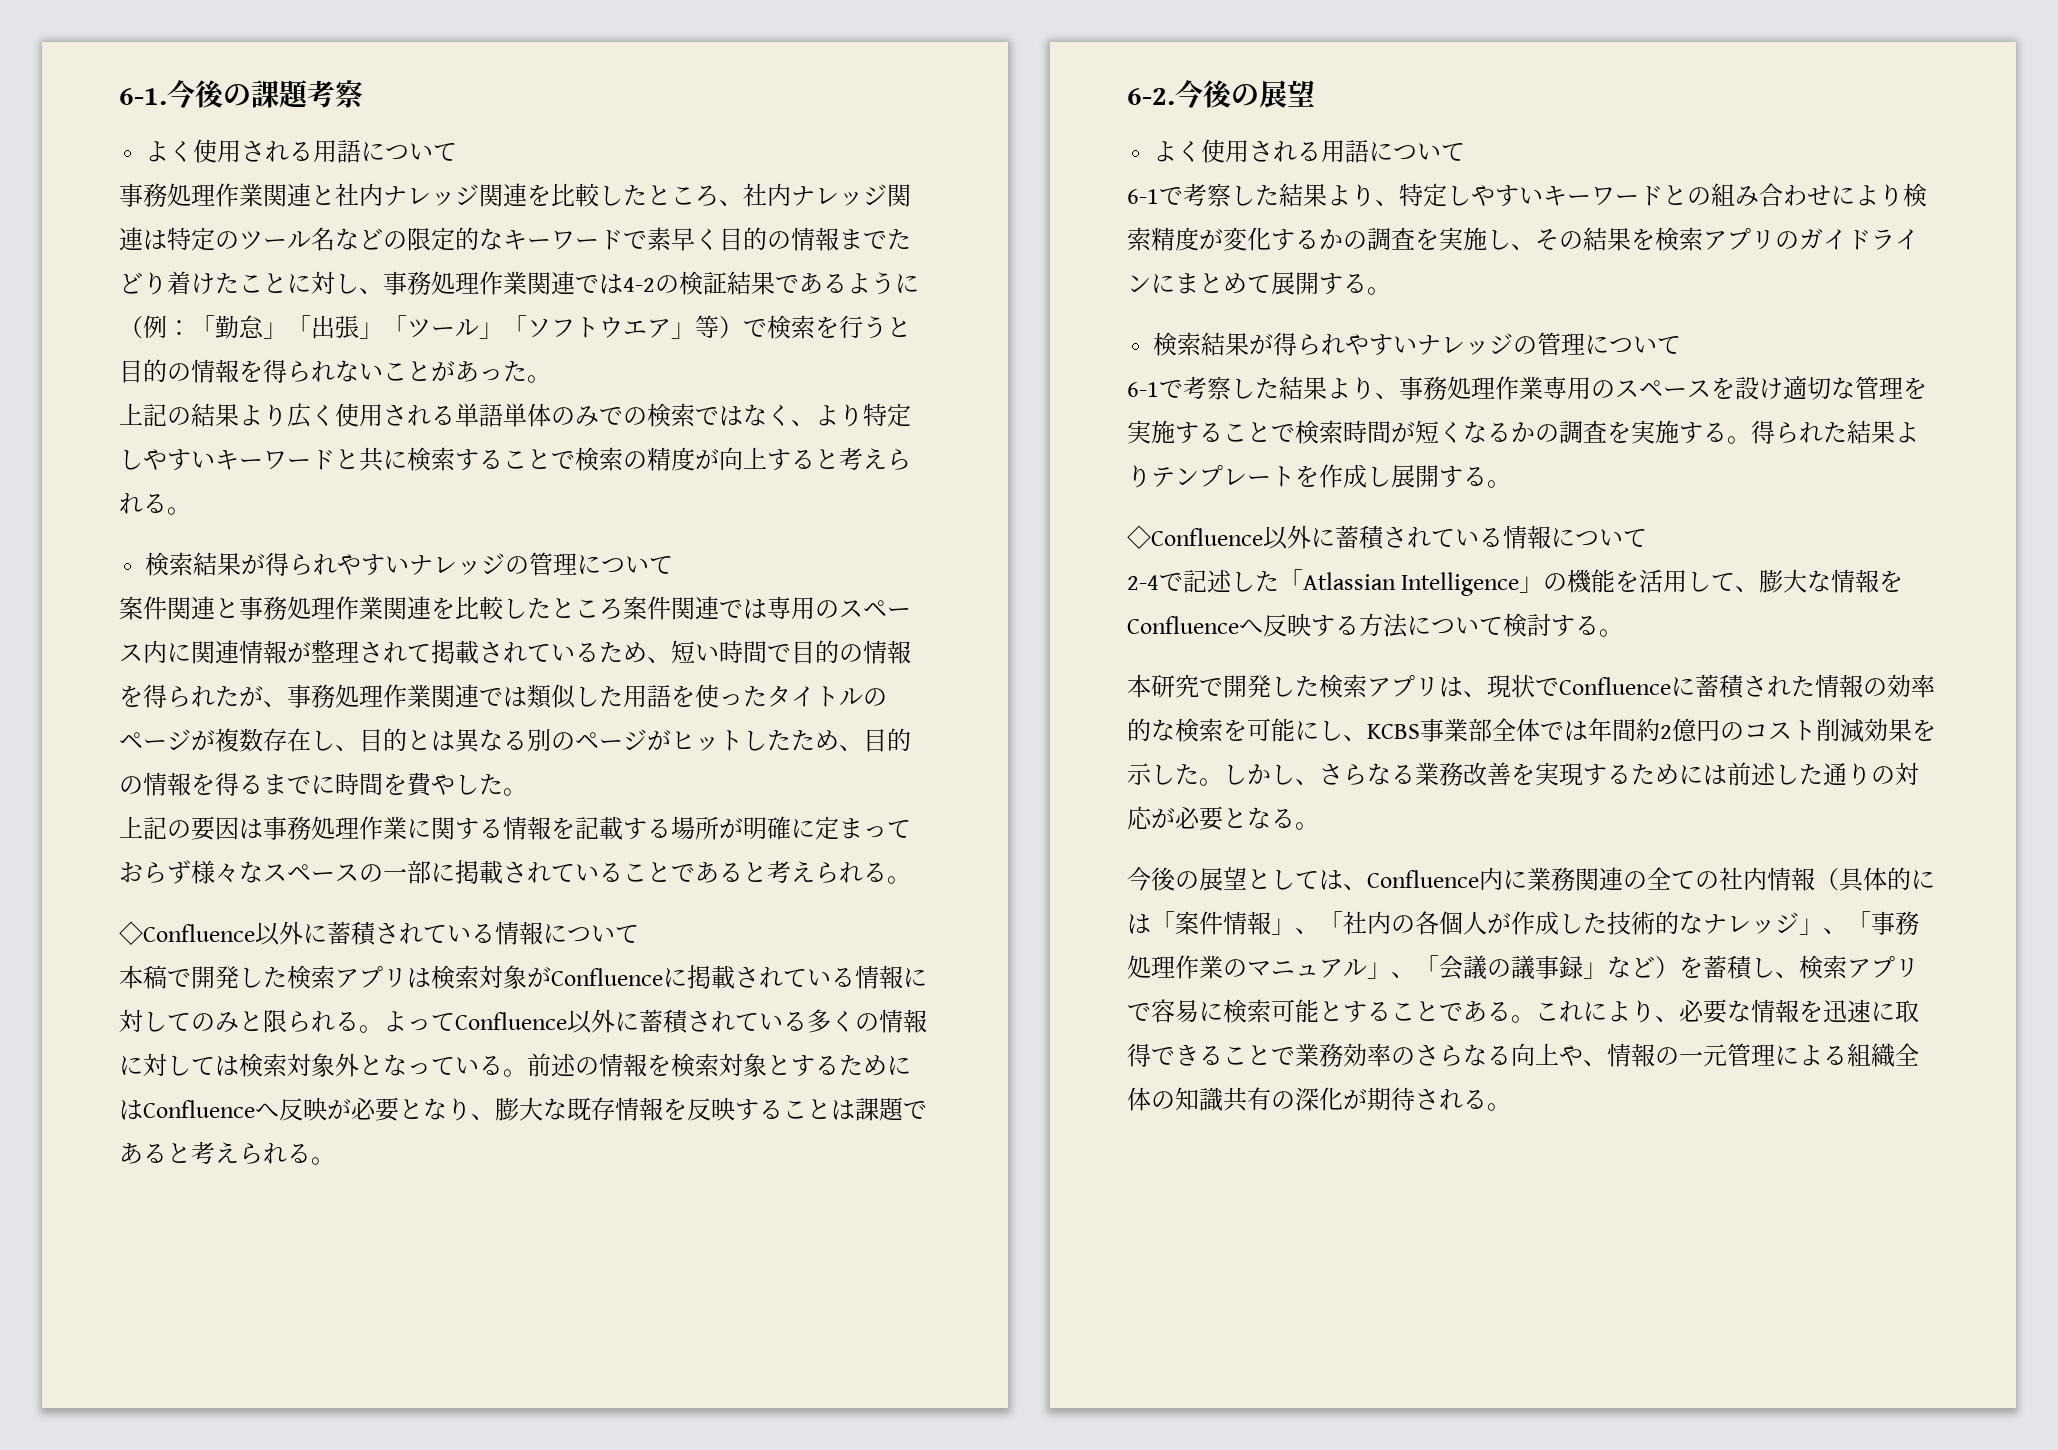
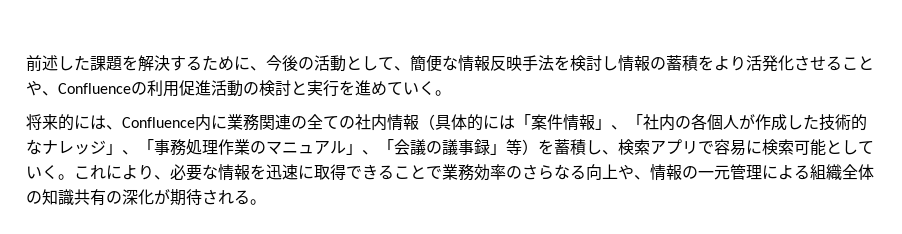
[119,80,363,109] [145,139,458,163] [119,183,911,207] [119,227,911,251] [119,271,919,295] [119,315,911,339] [119,359,551,383] [119,403,911,428] [119,447,911,472] [119,493,191,515] [145,552,674,576] [119,596,911,620] [119,640,911,664] [119,684,887,709] [119,728,911,753] [119,772,527,797] [119,816,911,841] [119,860,911,884] [119,921,639,946] [119,965,927,989] [119,1009,927,1034] [119,1053,911,1077] [119,1097,927,1122] [119,1141,335,1165] [1127,80,1315,108] [1153,139,1466,163] [1127,183,1927,207] [1127,227,1919,251] [1127,272,1391,295] [1153,332,1682,356] [1127,376,1927,400] [1127,420,1919,444] [1127,464,1511,488] [1127,525,1647,550] [1127,569,1904,596] [1127,613,1623,638] [1127,674,1935,699] [1127,718,1936,743] [1127,762,1919,786] [1127,806,1319,831] [1127,867,1319,891] 6-1.今後の課題考察 // よく使用される用語について // 事務処理作業関連と社内ナレッジ関連を比較したところ、社内ナレッジ関連は特定のツール名などの限定的なキーワードで素早く目的の情報までたどり着けたことに対し、事務処理作業関連では4-2の検証結果であるように（例：「勤怠」「出張」「ツール」「ソフトウエア」等）で検索を行うと目的の情報を得られないことがあった。 // 上記の結果より広く使用される単語単体のみでの検索ではなく、より特定しやすいキーワードと共に検索することで検索の精度が向上すると考えられる。 // 検索結果が得られやすいナレッジの管理について // 案件関連と事務処理作業関連を比較したところ案件関連では専用のスペース内に関連情報が整理されて掲載されているため、短い時間で目的の情報を得られたが、事務処理作業関連では類似した用語を使ったタイトルのページが複数存在し、目的とは異なる別のページがヒットしたため、目的の情報を得るまでに時間を費やした。 // 上記の要因は事務処理作業に関する情報を記載する場所が明確に定まっておらず様々なスペースの一部に掲載されていることであると考えられる。 // ◇Confluence以外に蓄積されている情報について // 本稿で開発した検索アプリは検索対象がConfluenceに掲載されている情報に対してのみと限られる。よってConfluence以外に蓄積されている多くの情報に対しては検索対象外となっている。前述の情報を検索対象とするためにはConfluenceへ反映が必要となり、膨大な既存情報を反映することは課題であると考えられる。 // 6-2.今後の展望 // よく使用される用語について // 6-1で考察した結果より、特定しやすいキーワードとの組み合わせにより検索精度が変化するかの調査を実施し、その結果を検索アプリのガイドラインにまとめて展開する。 // 検索結果が得られやすいナレッジの管理について // 6-1で考察した結果より、事務処理作業専用のスペースを設け適切な管理を実施することで検索時間が短くなるかの調査を実施する。得られた結果よりテンプレートを作成し展開する。 // ◇Confluence以外に蓄積されている情報について // 2-4で記述した「Atlassian Intelligence」の機能を活用して、膨大な情報をConfluenceへ反映する方法について検討する。 // 本研究で開発した検索アプリは、現状でConfluenceに蓄積された情報の効率的な検索を可能にし、KCBS事業部全体では年間約2億円のコスト削減効果を示した。しかし、さらなる業務改善を実現するためには前述した通りの対応が必要となる。 // 今後の展望として -> [26,55,874,72] [26,80,451,97] [26,114,90,131] 前述した課題を解決するために、今後の活動として、簡便な情報反映手法を検討し情報の蓄積をより活発化させることや、Confluenceの利用促進活動の検討と実行を進めていく。 // 将来的に
[1607,956,1655,978] など -> [506,139,522,155] 等
[1343,1001,1511,1023] することである -> [842,140,874,155] [26,165,58,179] していく

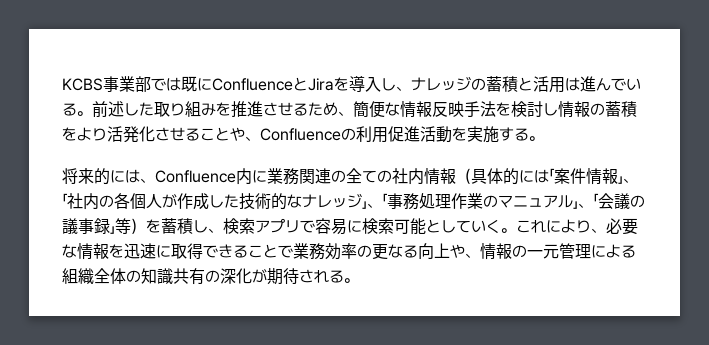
[26,55,394,72] 前述した課題を解決するために、今後の活動として -> [62,75,641,93] [62,101,338,118] KCBS事業部では既にConfluenceとJiraを導入し、ナレッジの蓄積と活用は進んでいる。前述した取り組みを推進させるため
[243,80,435,97] の検討と実行を進めていく -> [452,126,529,143] を実施する
[522,164,554,180] さら -> [372,244,388,260] 更

